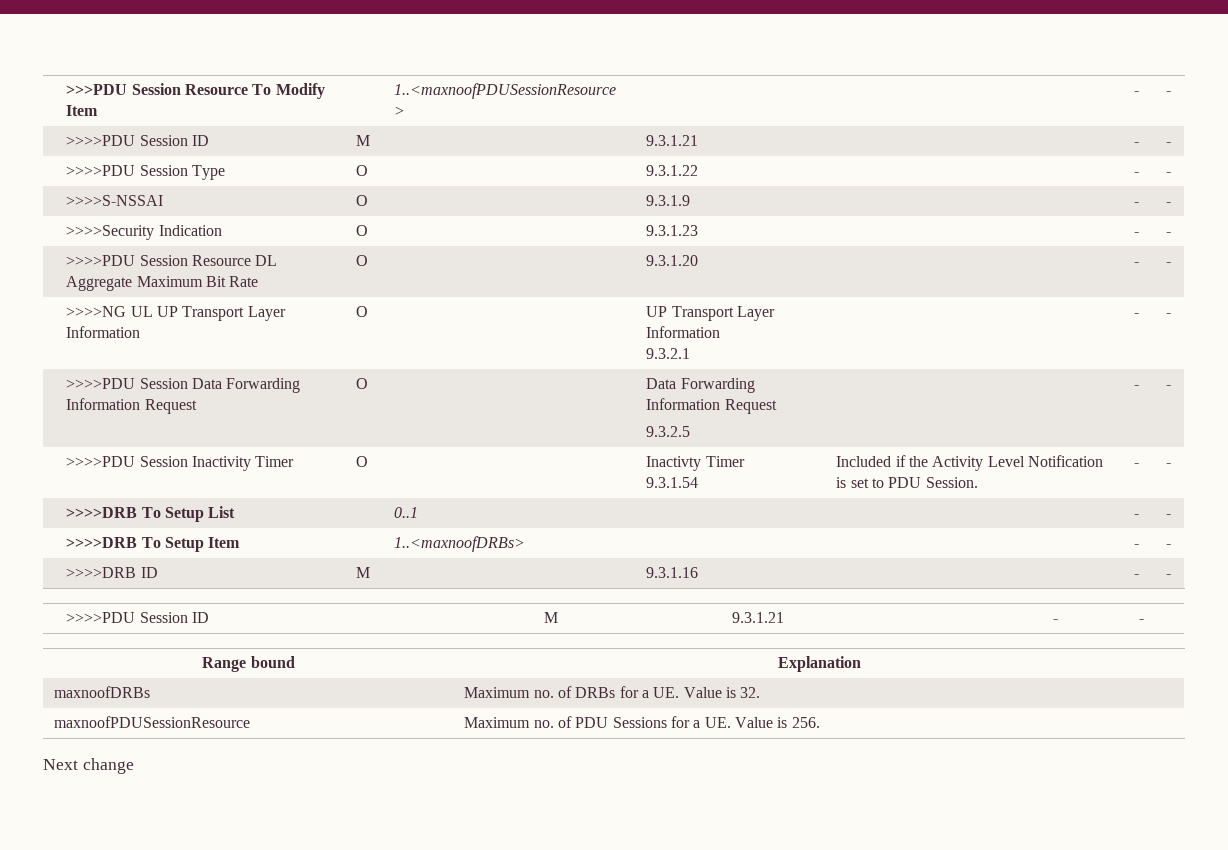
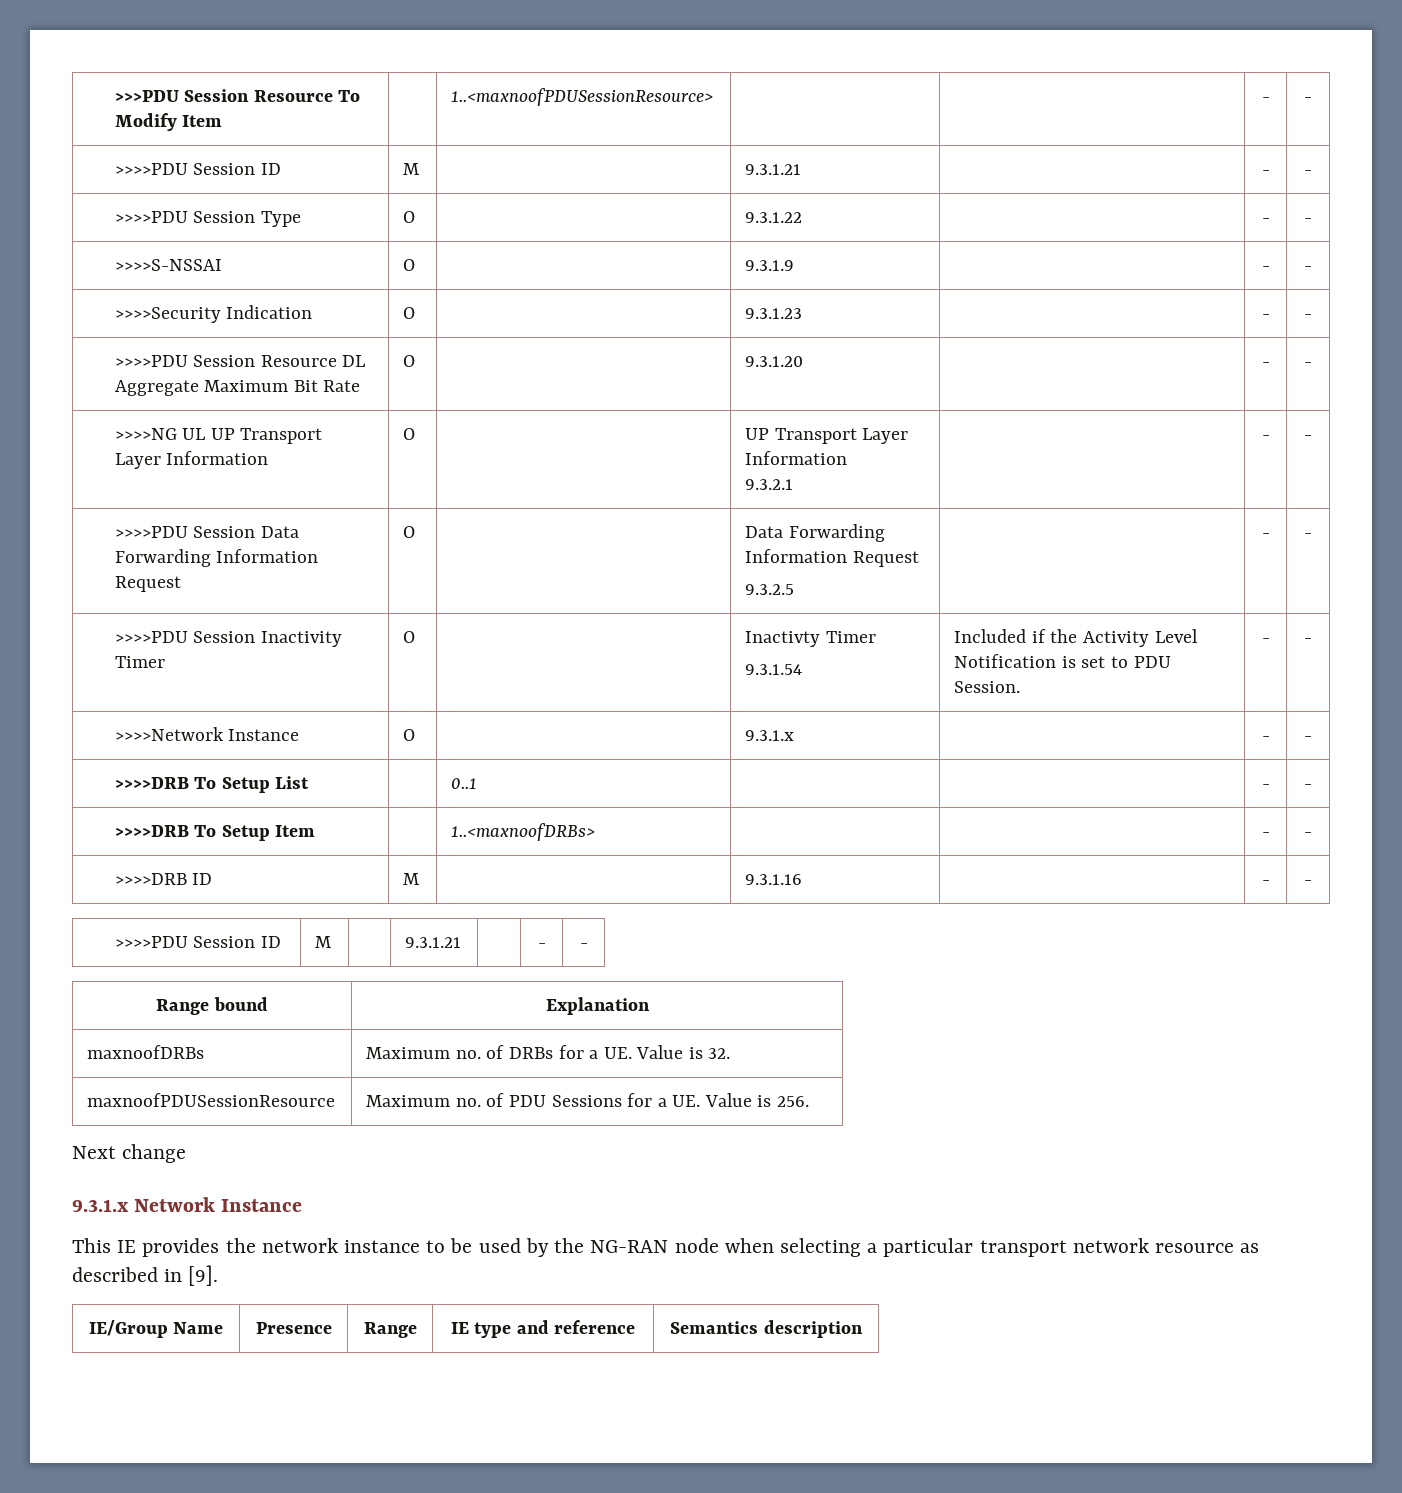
(1171, 465) none -> [114,727,300,741] [403,729,416,741] [745,730,795,741] [1261,736,1270,741] [1304,736,1312,741] // >>>>Network Instance | O | | 9.3.1.x | | - | -
(134, 766) none -> [72,1197,303,1212] [72,1238,1260,1257] [72,1265,219,1286] [88,1320,224,1338] [255,1322,332,1334] [363,1322,417,1338] [450,1320,636,1338] [670,1320,863,1338] // 9.3.1.x Network Instance // This IE provides the network instance to be used by the NG-RAN node when selecting a particular transport network resource as described in [9]. // IE/Group Name | Presence | Range | IE type and reference | Semantics description

